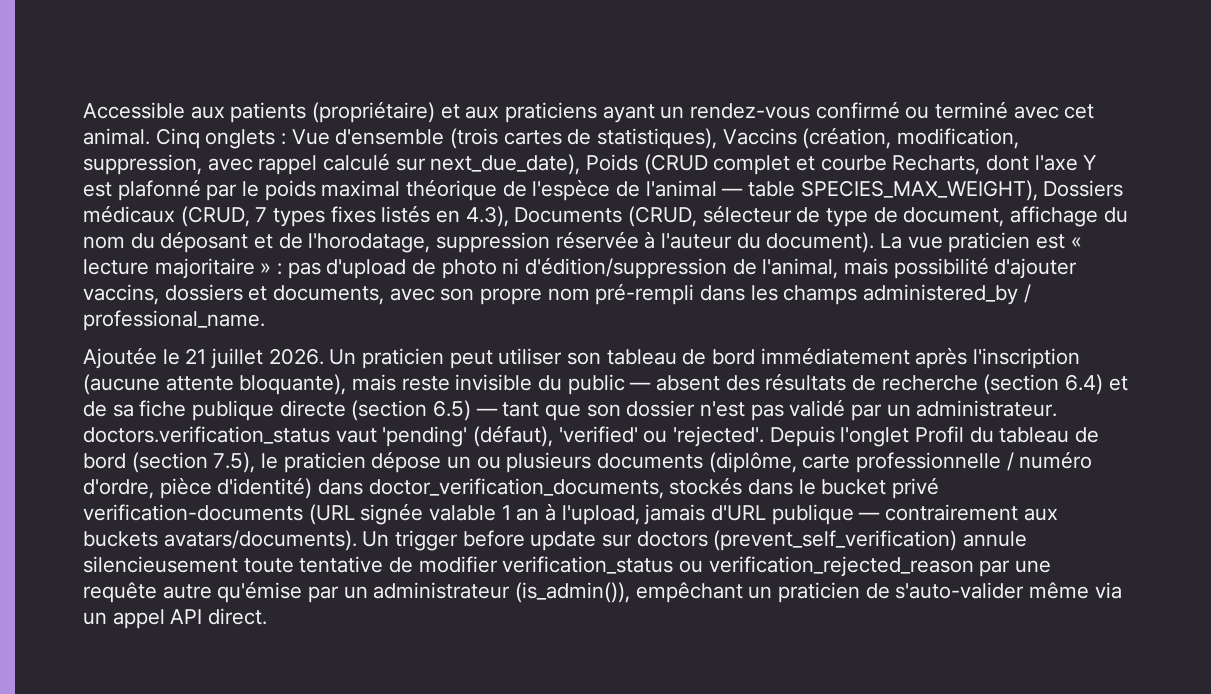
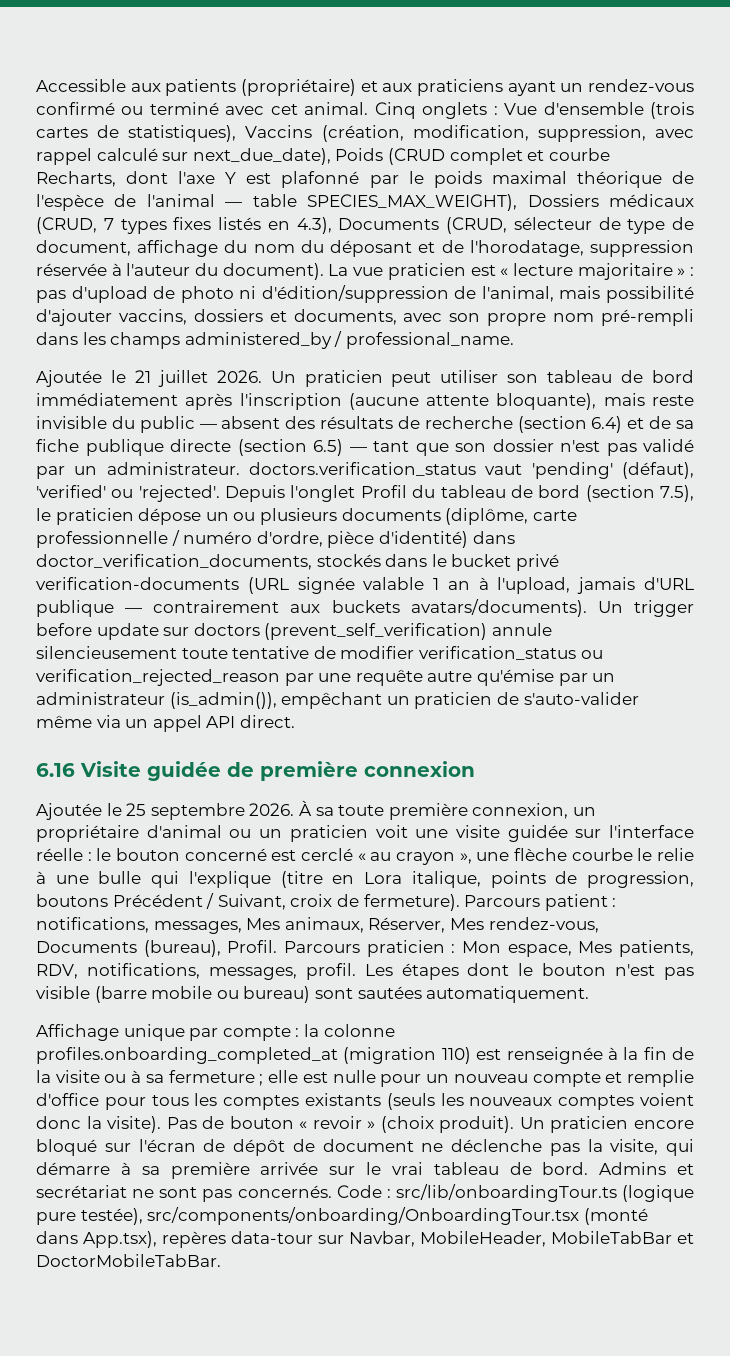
(268, 616) none -> [36,761,475,781] [36,800,596,820] [36,825,694,842] [36,848,694,865] [36,871,695,888] [36,893,617,911] [36,917,599,934] [36,940,694,957] [36,963,694,980] [36,986,590,1003] [36,1024,395,1041] [36,1047,694,1064] [36,1070,695,1087] [36,1093,694,1110] [36,1116,694,1133] [36,1139,694,1156] [36,1162,694,1179] [36,1184,694,1202] [36,1207,648,1225] [36,1231,694,1248] [36,1254,221,1267] // 6.16 Visite guidée de première connexion // Ajoutée le 25 septembre 2026. À sa toute première connexion, un propriétaire d'animal ou un praticien voit une visite guidée sur l'interface réelle : le bouton concerné est cerclé « au crayon », une flèche courbe le relie à une bulle qui l'explique (titre en Lora italique, points de progression, boutons Précédent / Suivant, croix de fermeture). Parcours patient : notifications, messages, Mes animaux, Réserver, Mes rendez-vous, Documents (bureau), Profil. Parcours praticien : Mon espace, Mes patients, RDV, notifications, messages, profil. Les étapes dont le bouton n'est pas visible (barre mobile ou bureau) sont sautées automatiquement. // Affichage unique par compte : la colonne profiles.onboarding_completed_at (migration 110) est renseignée à la fin de la visite ou à sa fermeture ; elle est nulle pour un nouveau compte et remplie d'office pour tous les comptes existants (seuls les nouveaux comptes voient donc la visite). Pas de bouton « revoir » (choix produit). Un praticien encore bloqué sur l'écran de dépôt de document ne déclenche pas la visite, qui démarre à sa première arrivée sur le vrai tableau de bord. Admins et secrétariat ne sont pas concernés. Code : src/lib/onboardingTour.ts (logique pure testée), src/components/onboarding/OnboardingTour.tsx (monté dans App.tsx), repères data-tour sur Navbar, MobileHeader, MobileTabBar et DoctorMobileTabBar.

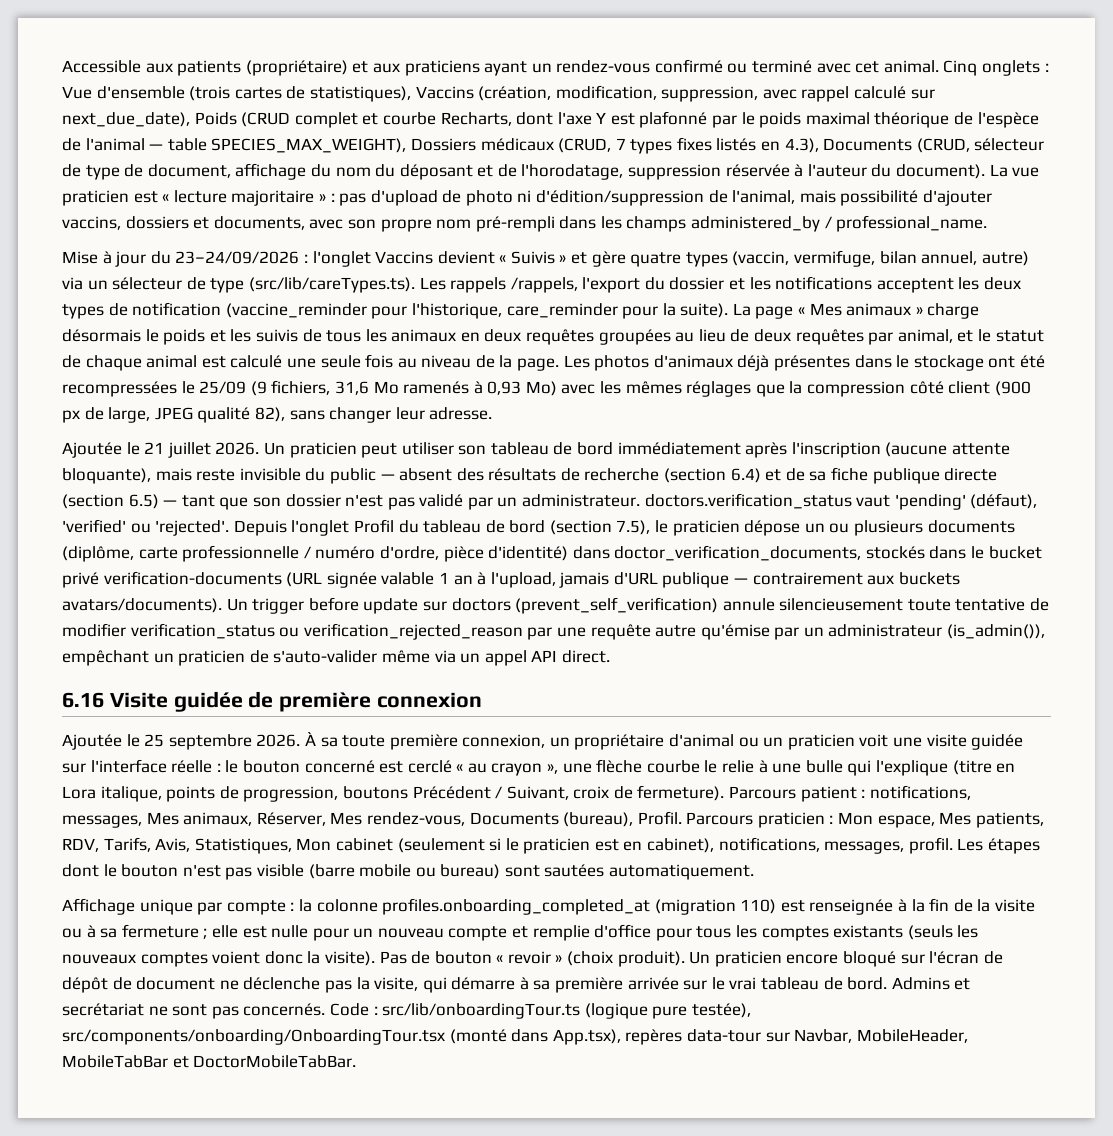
(514, 340) none -> [62,250,1029,267] [62,276,1022,293] [62,302,980,319] [62,329,1044,345] [62,354,1045,371] [62,380,1031,397] [62,407,493,423] // Mise à jour du 23–24/09/2026 : l'onglet Vaccins devient « Suivis » et gère quatre types (vaccin, vermifuge, bilan annuel, autre) via un sélecteur de type (src/lib/careTypes.ts). Les rappels /rappels, l'export du dossier et les notifications acceptent les deux types de notification (vaccine_reminder pour l'historique, care_reminder pour la suite). La page « Mes animaux » charge désormais le poids et les suivis de tous les animaux en deux requêtes groupées au lieu de deux requêtes par animal, et le statut de chaque animal est calculé une seule fois au niveau de la page. Les photos d'animaux déjà présentes dans le stockage ont été recompressées le 25/09 (9 fichiers, 31,6 Mo ramenés à 0,93 Mo) avec les mêmes réglages que la compression côté client (900 px de large, JPEG qualité 82), sans changer leur adresse.
(78, 971) none -> [103,837,715,854] Tarifs, Avis, Statistiques, Mon cabinet (seulement si le praticien est en cabinet),

